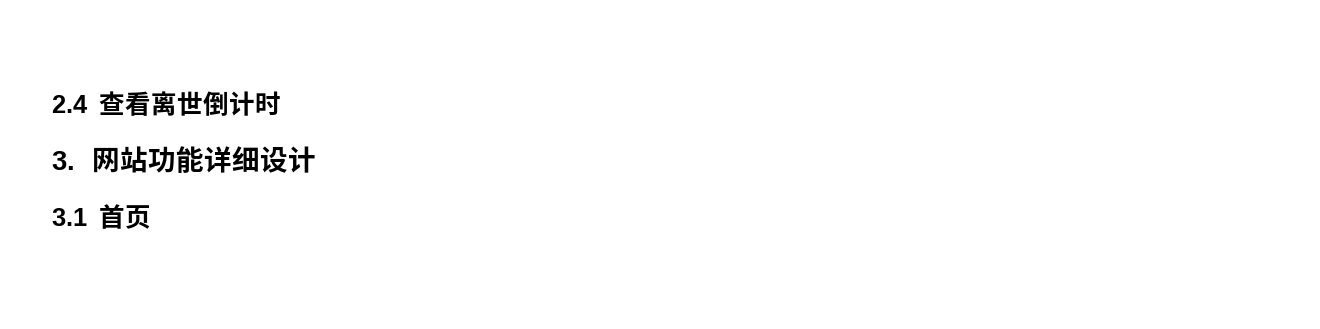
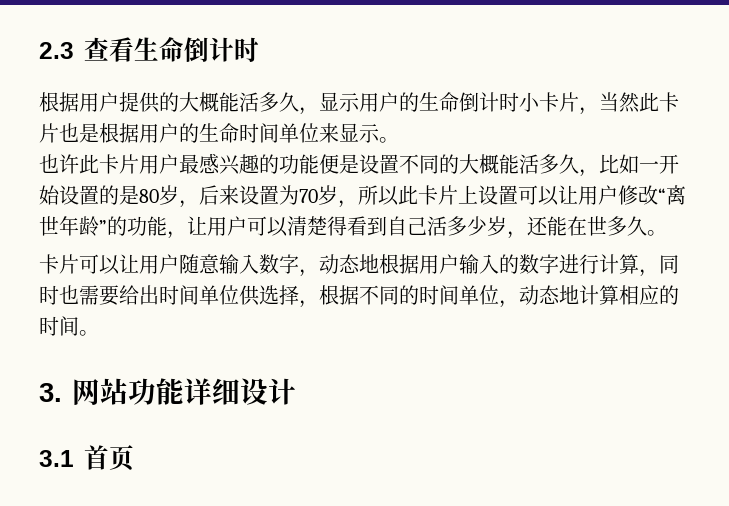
[52,91,281,116] 2.4查看离世倒计时 -> [39,37,259,62] [39,92,679,115] [39,123,399,143] [39,153,679,177] [39,185,686,208] [39,216,667,239] [39,254,679,277] [39,285,679,308] [39,316,99,336] 2.3查看生命倒计时 // 根据用户提供的大概能活多久，显示用户的生命倒计时小卡片，当然此卡片也是根据用户的生命时间单位来显示。 // 也许此卡片用户最感兴趣的功能便是设置不同的大概能活多久，比如一开始设置的是80岁，后来设置为70岁，所以此卡片上设置可以让用户修改“离世年龄”的功能，让用户可以清楚得看到自己活多少岁，还能在世多久。 // 卡片可以让用户随意输入数字，动态地根据用户输入的数字进行计算，同时也需要给出时间单位供选择，根据不同的时间单位，动态地计算相应的时间。

